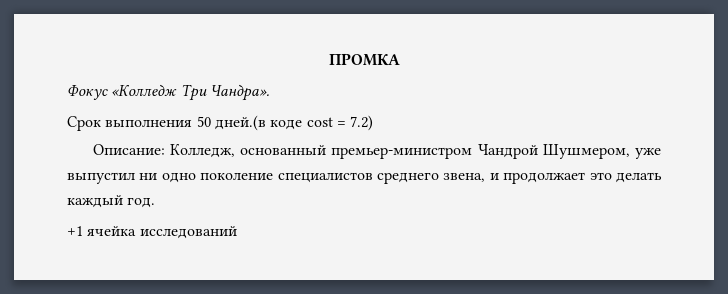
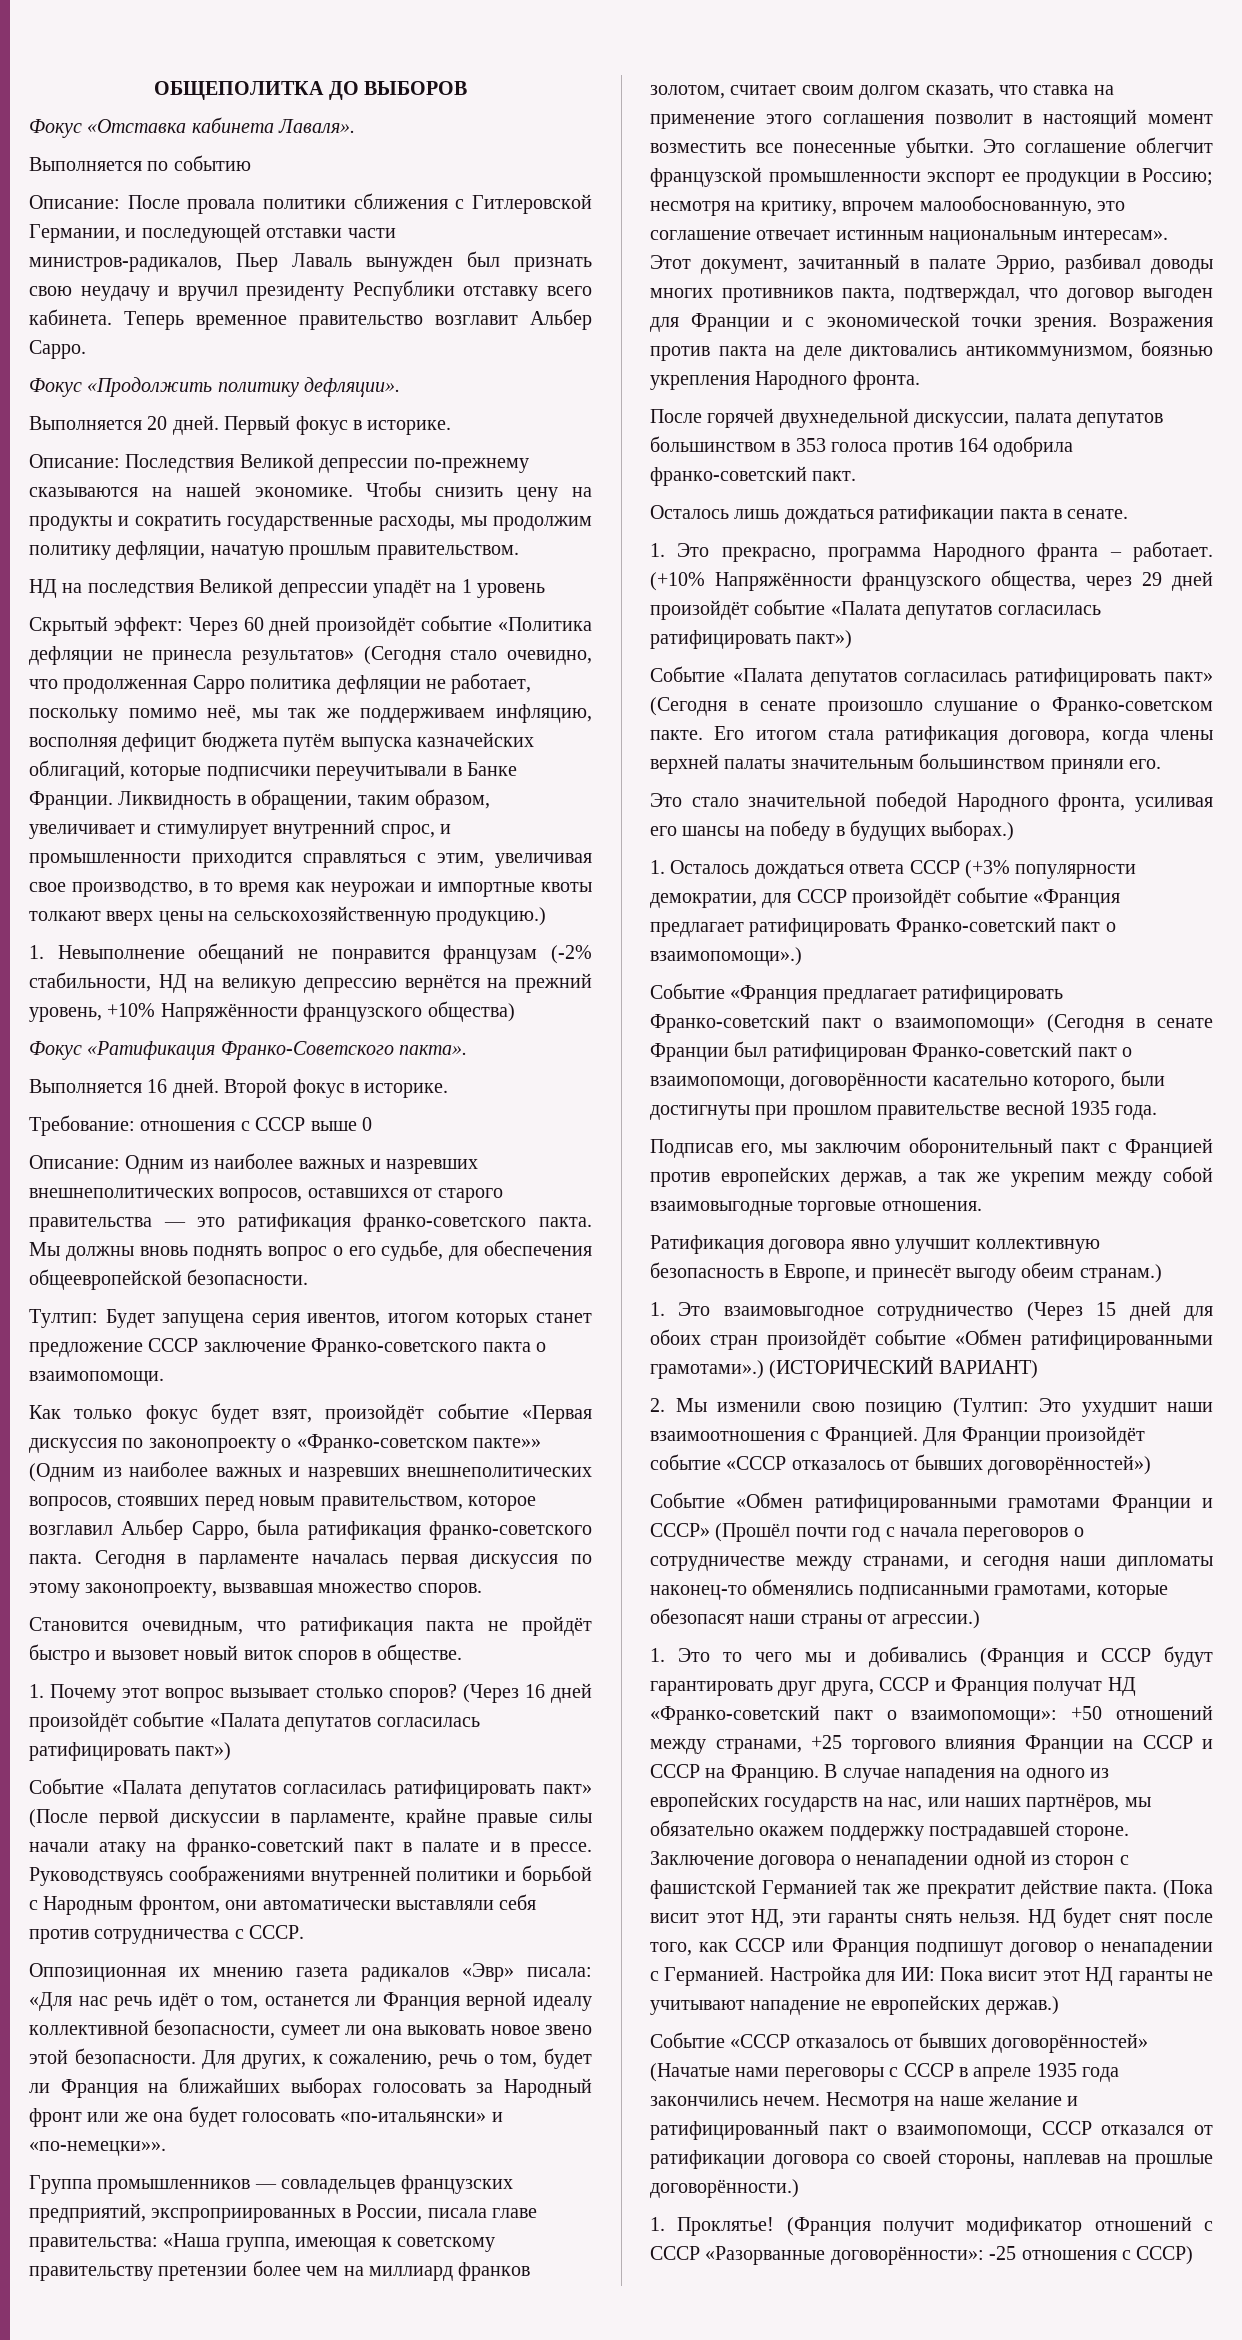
[328,53,400,66] [67,84,270,101] [67,115,374,131] [92,144,661,159] [67,172,663,184] [67,195,156,208] [67,226,237,239] ПРОМКА // Фокус «Колледж Три Чандра». // Срок выполнения 50 дней.(в коде cost = 7.2) // Описание: Колледж, основанный премьер-министром Чандрой Шушмером, уже выпустил ни одно поколение специалистов среднего звена, и продолжает это делать каждый год. // +1 ячейка исследований -> [154,81,467,100] [29,117,356,138] [29,155,251,171] [29,193,593,214] [29,223,396,243] [29,251,592,272] [29,280,592,301] [29,309,592,330] [29,340,86,359] [29,377,401,397] [29,415,452,435] [29,453,529,473] [29,481,592,502] [29,516,592,531] [29,541,519,560] [29,578,546,598] [29,615,592,636] [29,646,592,665] [29,673,532,694] [29,704,592,723] [29,731,534,752] [29,760,517,781] [29,789,490,810] [29,819,451,839] [29,853,592,868] [29,882,592,897] [29,906,546,926] [29,943,593,964] [29,972,592,993] [29,1001,515,1022] [29,1041,468,1060] [29,1078,449,1098] [29,1115,372,1136] [29,1153,479,1174] [29,1188,503,1203] [29,1213,592,1232] [29,1240,592,1261] [29,1269,309,1290] [29,1309,592,1328] [29,1338,546,1357] [29,1371,164,1386] [29,1403,592,1424] [29,1434,541,1453] [29,1461,592,1482] [29,1496,536,1511] [29,1519,592,1540] [29,1550,592,1569] [29,1583,482,1598] [29,1616,592,1636] [29,1644,462,1665] [29,1683,592,1703] [29,1711,480,1732] [29,1742,232,1761] [29,1778,592,1799] [29,1808,592,1828] [29,1837,592,1857] [29,1865,592,1886] [29,1894,537,1915] [29,1925,305,1944] [29,1963,592,1982] [29,1991,592,2011] [29,2019,593,2040] [29,2048,593,2069] [29,2077,592,2098] [29,2106,503,2127] [29,2141,166,2156] [29,2175,513,2194] [29,2203,537,2223] [29,2233,495,2252] [29,2260,531,2281] [650,85,1114,100] [650,109,1213,129] [650,137,1213,158] [650,167,1213,187] [650,195,1125,216] [650,230,1168,245] [650,253,1213,274] [650,288,1213,303] [650,312,1213,332] [650,340,1213,361] [650,371,920,390] [650,408,1163,428] [650,436,1074,457] [650,466,857,486] [650,505,1129,524] [650,541,1213,562] [650,570,1213,591] [650,599,1101,620] [650,630,853,649] [650,666,1213,687] [650,697,1213,716] [650,726,1213,745] [650,753,1161,774] [650,791,1213,812] [650,820,1015,841] [650,860,1137,879] [650,887,1120,908] [650,917,1116,937] [650,947,802,966] [650,983,1064,1004] [650,1013,1213,1033] [650,1041,1132,1062] [650,1070,1165,1091] [650,1100,1158,1120] [650,1137,1213,1158] [650,1166,1213,1187] [650,1201,982,1216] [650,1235,1100,1254] [650,1262,1162,1283] [650,1301,1213,1321] [650,1329,1213,1350] [650,1356,1038,1379] [650,1398,1213,1417] [650,1426,1145,1446] [650,1454,1151,1475] [650,1492,1213,1513] [650,1523,1084,1542] [650,1556,1213,1571] [650,1579,1168,1600] [650,1608,980,1629] [650,1646,1213,1667] [650,1677,1136,1696] [650,1705,1213,1725] [650,1735,1213,1754] [650,1764,1110,1783] [650,1792,1151,1812] [650,1820,1129,1841] [650,1850,1129,1870] [650,1879,1213,1899] [650,1907,1213,1928] [650,1938,1213,1957] [650,1966,1213,1986] [650,1995,1059,2015] [650,2032,1148,2053] [650,2063,1120,2082] [650,2092,1079,2111] [650,2120,1213,2140] [650,2149,1213,2169] [650,2179,799,2198] [650,2216,1213,2236] [650,2246,1194,2265] ОБЩЕПОЛИТКА ДО ВЫБОРОВ // Фокус «Отставка кабинета Лаваля». // Выполняется по событию // Описание: После провала политики сближения с Гитлеровской Германии, и последующей отставки части министров-радикалов, Пьер Лаваль вынужден был признать свою неудачу и вручил президенту Республики отставку всего кабинета. Теперь временное правительство возглавит Альбер Сарро. // Фокус «Продолжить политику дефляции». // Выполняется 20 дней. Первый фокус в историке. // Описание: Последствия Великой депрессии по-прежнему сказываются на нашей экономике. Чтобы снизить цену на продукты и сократить государственные расходы, мы продолжим политику дефляции, начатую прошлым правительством. // НД на последствия Великой депрессии упадёт на 1 уровень // Скрытый эффект: Через 60 дней произойдёт событие «Политика дефляции не принесла результатов» (Сегодня стало очевидно, что продолженная Сарро политика дефляции не работает, поскольку помимо неё, мы так же поддерживаем инфляцию, восполняя дефицит бюджета путём выпуска казначейских облигаций, которые подписчики переучитывали в Банке Франции. Ликвидность в обращении, таким образом, увеличивает и стимулирует внутренний спрос, и промышленности приходится справляться с этим, увеличивая свое производство, в то время как неурожаи и импортные квоты толкают вверх цены на сельскохозяйственную продукцию.) // 1. Невыполнение обещаний не понравится французам (-2% стабильности, НД на великую депрессию вернётся на прежний уровень, +10% Напряжённости французского общества) // Фокус «Ратификация Франко-Советского пакта». // Выполняется 16 дней. Второй фокус в историке. // Требование: отношения с СССР выше 0 // Описание: Одним из наиболее важных и назревших внешнеполитических вопросов, оставшихся от старого правительства — это ратификация франко-советского пакта. Мы должны вновь поднять вопрос о его судьбе, для обеспечения общеевропейской безопасности. // Тултип: Будет запущена серия ивентов, итогом которых станет предложение СССР заключение Франко-советского пакта о взаимопомощи. // Как только фокус будет взят, произойдёт событие «Первая дискуссия по законопроекту о «Франко-советском пакте»» (Одним из наиболее важных и назревших внешнеполитических вопросов, стоявших перед новым правительством, которое возглавил Альбер Сарро, была ратификация франко-советского пакта. Сегодня в парламенте началась первая дискуссия по этому законопроекту, вызвавшая множество споров. // Становится очевидным, что ратификация пакта не пройдёт быстро и вызовет новый виток споров в обществе. // 1. Почему этот вопрос вызывает столько споров? (Через 16 дней произойдёт событие «Палата депутатов согласилась ратифицировать пакт») // Событие «Палата депутатов согласилась ратифицировать пакт» (После первой дискуссии в парламенте, крайне правые силы начали атаку на франко-советский пакт в палате и в прессе. Руководствуясь соображениями внутренней политики и борьбой с Народным фронтом, они автоматически выставляли себя против сотрудничества с СССР. // Оппозиционная их мнению газета радикалов «Эвр» писала: «Для нас речь идёт о том, останется ли Франция верной идеалу коллективной безопасности, сумеет ли она выковать новое звено этой безопасности. Для других, к сожалению, речь о том, будет ли Франция на ближайших выборах голосовать за Народный фронт или же она будет голосовать «по-итальянски» и «по-немецки»». // Группа промышленников — совладельцев французских предприятий, экспроприированных в России, писала главе правительства: «Наша группа, имеющая к советскому правительству претензии более чем на миллиард франков золотом, считает своим долгом сказать, что ставка на применение этого соглашения позволит в настоящий момент возместить все понесенные убытки. Это соглашение облегчит французской промышленности экспорт ее продукции в Россию; несмотря на критику, впрочем малообоснованную, это соглашение отвечает истинным национальным интересам». Этот документ, зачитанный в палате Эррио, разбивал доводы многих противников пакта, подтверждал, что договор выгоден для Франции и с экономической точки зрения. Возражения против пакта на деле диктовались антикоммунизмом, боязнью укрепления Народного фронта. // После горячей двухнедельной дискуссии, палата депутатов большинством в 353 голоса против 164 одобрила франко-советский пакт. // Осталось лишь дождаться ратификации пакта в сенате. // 1. Это прекрасно, программа Народного франта – работает. (+10% Напряжённости французского общества, через 29 дней произойдёт событие «Палата депутатов согласилась ратифицировать пакт») // Событие «Палата депутатов согласилась ратифицировать пакт» (Сегодня в сенате произошло слушание о Франко-советском пакте. Его итогом стала ратификация договора, когда члены верхней палаты значительным большинством приняли его. // Это стало значительной победой Народного фронта, усиливая его шансы на победу в будущих выборах.) // 1. Осталось дождаться ответа СССР (+3% популярности демократии, для СССР произойдёт событие «Франция предлагает ратифицировать Франко-советский пакт о взаимопомощи».) // Событие «Франция предлагает ратифицировать Франко-советский пакт о взаимопомощи» (Сегодня в сенате Франции был ратифицирован Франко-советский пакт о взаимопомощи, договорённости касательно которого, были достигнуты при прошлом правительстве весной 1935 года. // Подписав его, мы заключим оборонительный пакт с Францией против европейских держав, а так же укрепим между собой взаимовыгодные торговые отношения. // Ратификация договора явно улучшит коллективную безопасность в Европе, и принесёт выгоду обеим странам.) // 1. Это взаимовыгодное сотрудничество (Через 15 дней для обоих стран произойдёт событие «Обмен ратифицированными грамотами».) (ИСТОРИЧЕСКИЙ ВАРИАНТ) // 2. Мы изменили свою позицию (Тултип: Это ухудшит наши взаимоотношения с Францией. Для Франции произойдёт событие «СССР отказалось от бывших договорённостей») // Событие «Обмен ратифицированными грамотами Франции и СССР» (Прошёл почти год с начала переговоров о сотрудничестве между странами, и сегодня наши дипломаты наконец-то обменялись подписанными грамотами, которые обезопасят наши страны от агрессии.) // 1. Это то чего мы и добивались (Франция и СССР будут гарантировать друг друга, СССР и Франция получат НД «Франко-советский пакт о взаимопомощи»: +50 отношений между странами, +25 торгового влияния Франции на СССР и СССР на Францию. В случае нападения на одного из европейских государств на нас, или наших партнёров, мы обязательно окажем поддержку пострадавшей стороне. Заключение договора о ненападении одной из сторон с фашистской Германией так же прекратит действие пакта. (Пока висит этот НД, эти гаранты снять нельзя. НД будет снят после того, как СССР или Франция подпишут договор о ненападении с Германией. Настройка для ИИ: Пока висит этот НД гаранты не учитывают нападение не европейских держав.) // Событие «СССР отказалось от бывших договорённостей» (Начатые нами переговоры с СССР в апреле 1935 года закончились нечем. Несмотря на наше желание и ратифицированный пакт о взаимопомощи, СССР отказался от ратификации договора со своей стороны, наплевав на прошлые договорённости.) // 1. Проклятье! (Франция получит модификатор отношений с СССР «Разорванные договорённости»: -25 отношения с СССР)

